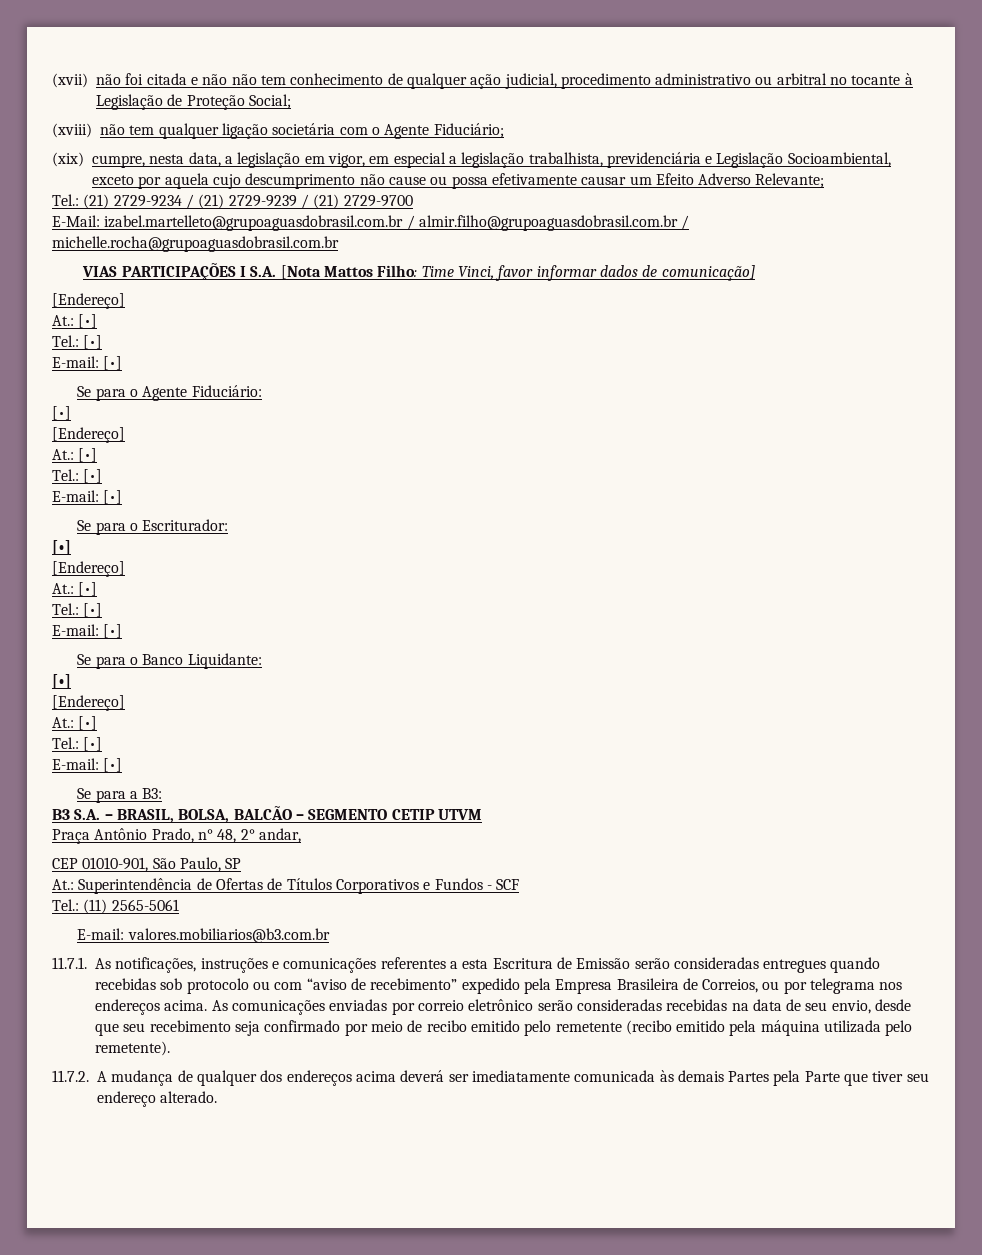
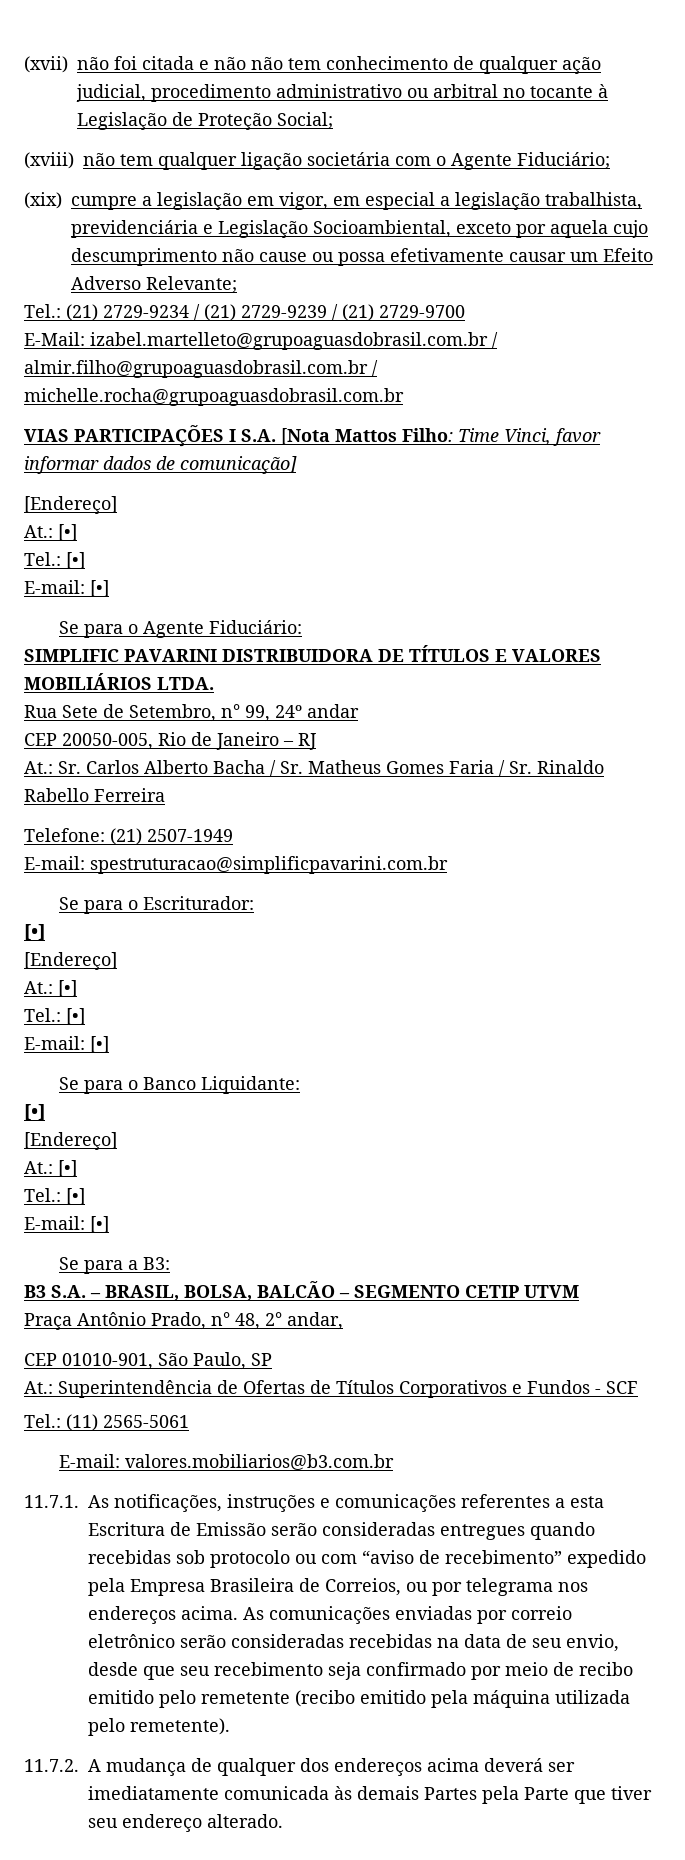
[92,152,221,168] cumpre, nesta data, -> [71,196,137,210] cumpre
[52,406,71,420] [52,427,125,443] [52,448,98,462] [52,469,103,483] [52,490,123,504] [•] // [Endereço] // At.: [•] // Tel.: [•] // E-mail: [•] -> [24,645,601,662] [24,673,214,690] [24,704,359,722] [24,732,316,750] [24,760,604,776] [24,788,165,802] [24,828,233,845] [24,856,448,874] SIMPLIFIC PAVARINI DISTRIBUIDORA DE TÍTULOS E VALORES MOBILIÁRIOS LTDA. // Rua Sete de Setembro, n° 99, 24º andar // CEP 20050-005, Rio de Janeiro – RJ // At.: Sr. Carlos Alberto Bacha / Sr. Matheus Gomes Faria / Sr. Rinaldo Rabello Ferreira // Telefone: (21) 2507-1949 // E-mail: spestruturacao@simplificpavarini.com.br

